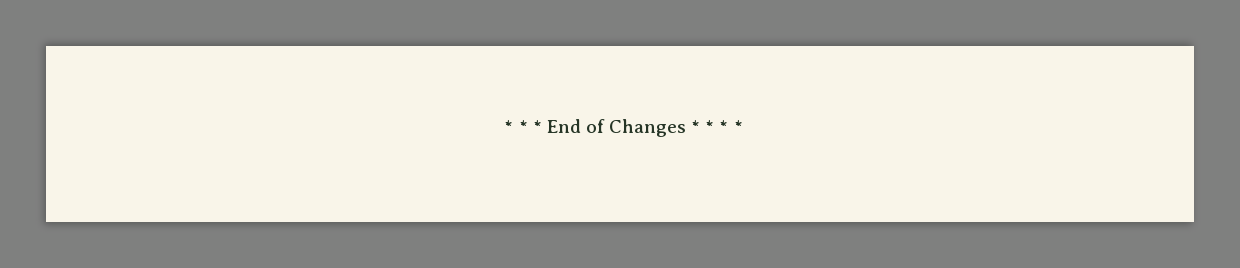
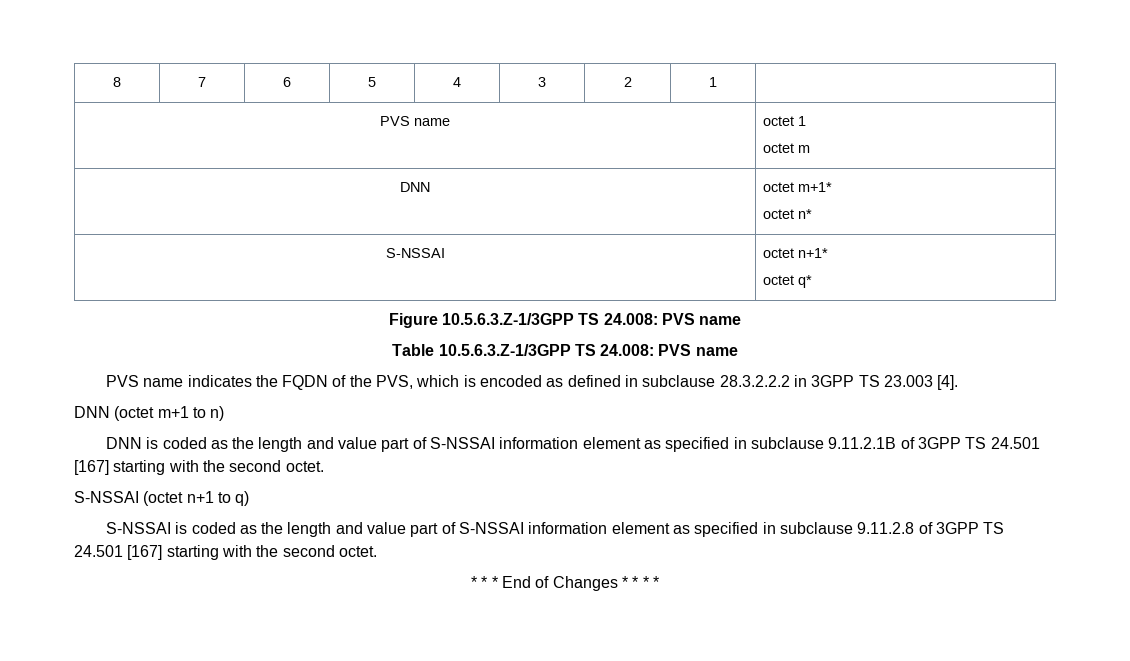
(504, 126) none -> [113,77,121,87] [198,77,206,87] [283,77,291,87] [368,77,376,87] [453,77,461,87] [538,77,546,87] [623,77,632,87] [709,77,717,87] [380,116,450,126] [762,116,806,126] [762,143,810,153] [400,182,430,192] [762,182,832,192] [762,209,812,219] [385,248,445,258] [762,248,828,258] [762,275,812,288] [388,313,742,328] [392,344,738,356] [105,375,959,390] [74,406,225,421] [105,437,1040,452] [74,460,324,475] [74,491,250,506] [105,522,1005,537] [74,545,377,560] 8 | 7 | 6 | 5 | 4 | 3 | 2 | 1 | // PVS name | octet 1 // octet m // DNN | octet m+1* // octet n* // S-NSSAI | octet n+1* // octet q* // Figure 10.5.6.3.Z-1/3GPP TS 24.008: PVS name // Table 10.5.6.3.Z-1/3GPP TS 24.008: PVS name // PVS name indicates the FQDN of the PVS, which is encoded as defined in subclause 28.3.2.2.2 in 3GPP TS 23.003 [4]. // DNN (octet m+1 to n) // DNN is coded as the length and value part of S-NSSAI information element as specified in subclause 9.11.2.1B of 3GPP TS 24.501 [167] starting with the second octet. // S-NSSAI (octet n+1 to q) // S-NSSAI is coded as the length and value part of S-NSSAI information element as specified in subclause 9.11.2.8 of 3GPP TS 24.501 [167] starting with the second octet. //

